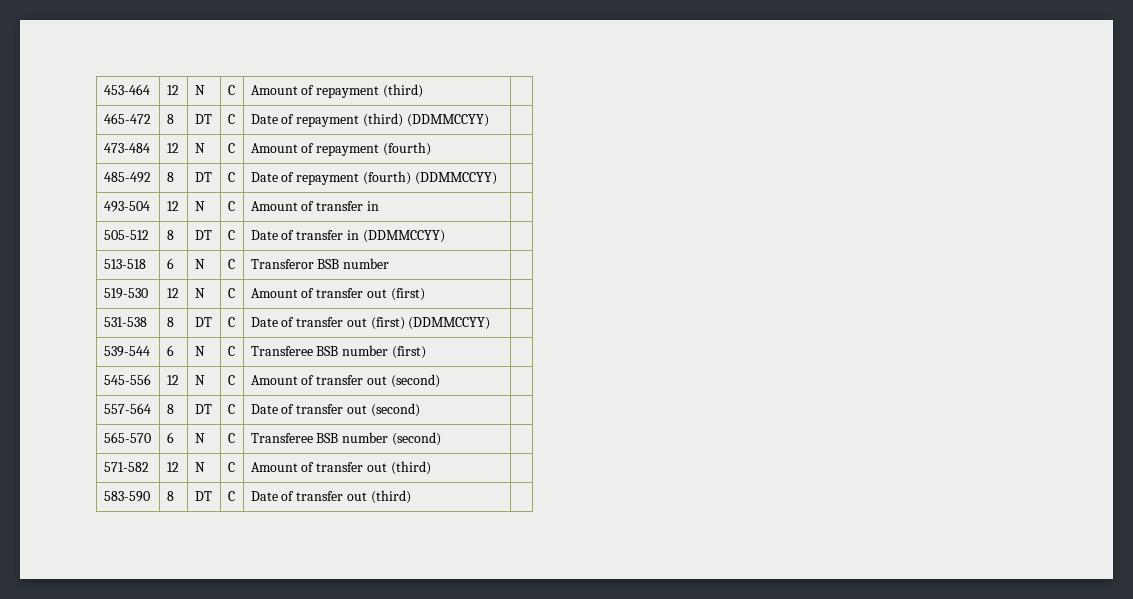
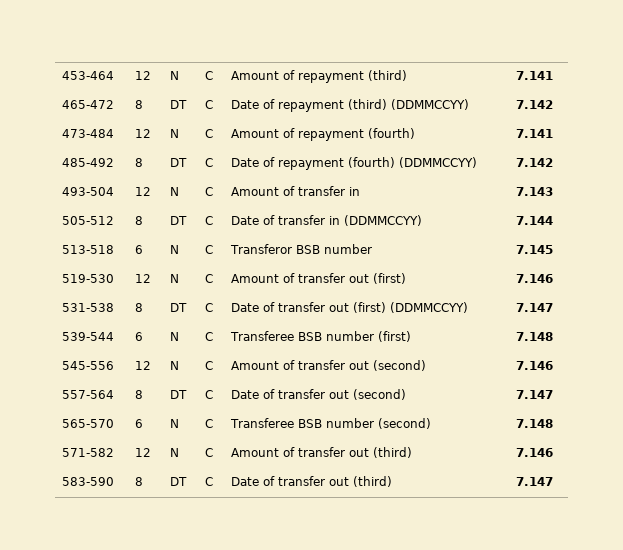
(423, 91) none -> [516,71,554,80] 7.141
(489, 120) none -> [516,100,554,109] 7.142
(431, 149) none -> [516,129,554,138] 7.141
(497, 178) none -> [516,158,554,167] 7.142
(379, 206) none -> [516,187,554,196] 7.143
(445, 236) none -> [516,216,554,225] 7.144
(390, 263) none -> [516,245,554,254] 7.145
(425, 294) none -> [516,274,554,283] 7.146
(491, 323) none -> [516,303,554,312] 7.147
(426, 352) none -> [516,332,554,341] 7.148
(440, 381) none -> [516,361,554,370] 7.146
(420, 410) none -> [516,390,554,399] 7.147
(441, 439) none -> [516,419,554,428] 7.148
(431, 468) none -> [516,448,554,457] 7.146
(411, 497) none -> [516,477,554,486] 7.147

